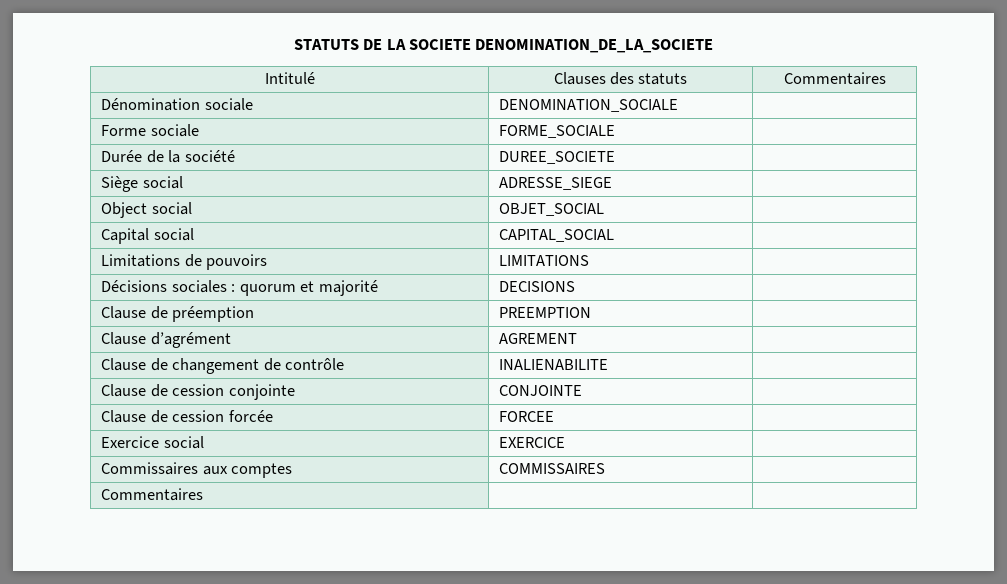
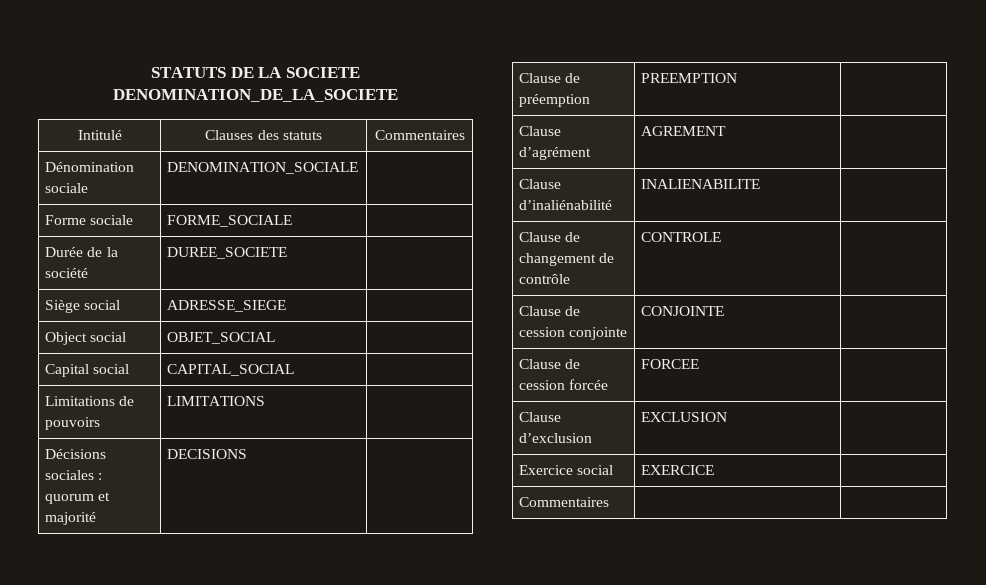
(578, 338) none -> [519,179,562,189] [519,200,613,210] [641,179,761,189] // Clause d’inaliénabilité | INALIENABILITE |
[499,359,609,370] INALIENABILITE -> [641,232,722,242] CONTROLE
(555, 416) none -> [519,412,562,422] [519,433,593,443] [641,412,728,422] // Clause d’exclusion | EXCLUSION |
[101,462,293,478] [499,463,606,474] // Commissaires aux comptes | COMMISSAIRES | -> (715, 470) none

